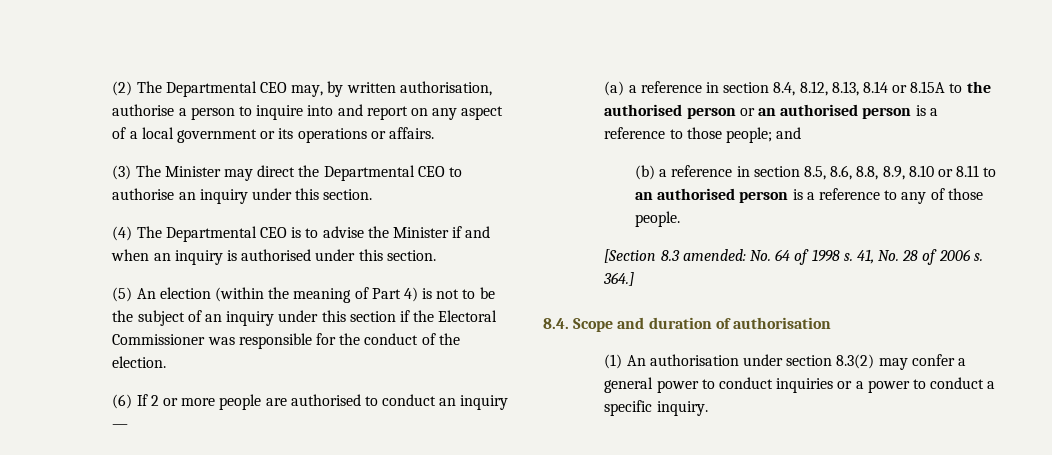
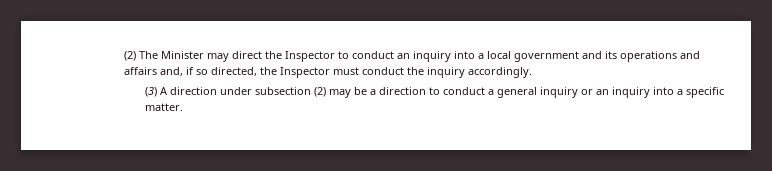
[165,81,492,97] [112,104,504,120] [112,127,434,143] [112,165,462,181] [112,188,373,204] [112,226,491,242] [111,249,436,265] [112,287,495,303] [112,310,498,326] [112,333,460,349] [112,356,167,368] [112,394,509,410] [112,424,129,429] [604,81,991,96] [604,104,938,119] [604,127,802,143] [635,165,997,180] [635,188,983,204] [635,211,681,227] [604,249,983,265] [603,272,635,286] [543,317,831,332] [604,354,966,370] [604,377,996,393] [604,400,708,416] Departmental CEO may, by written authorisation, authorise a person to inquire into and report on any aspect of a local government or its operations or affairs. // (3) The Minister may direct the Departmental CEO to authorise an inquiry under this section. // (4) The Departmental CEO is to advise the Minister if and when an inquiry is authorised under this section. // (5) An election (within the meaning of Part 4) is not to be the subject of an inquiry under this section if the Electoral Commissioner was responsible for the conduct of the election. // (6) If 2 or more people are authorised to conduct an inquiry — // (a) a reference in section 8.4, 8.12, 8.13, 8.14 or 8.15A to the authorised person or an authorised person is a reference to those people; and // (b) a reference in section 8.5, 8.6, 8.8, 8.9, 8.10 or 8.11 to an authorised person is a reference to any of those people. // [Section 8.3 amended: No. 64 of 1998 s. 41, No. 28 of 2006 s. 364.] // 8.4. Scope and duration of authorisation // (1) An authorisation under section 8.3(2) may confer a general power to conduct inquiries or a power to conduct a specific inquiry. -> [160,51,700,62] [123,67,532,78] [145,87,725,98] [145,103,184,111] Minister may direct the Inspector to conduct an inquiry into a local government and its operations and affairs and, if so directed, the Inspector must conduct the inquiry accordingly. // (3) A direction under subsection (2) may be a direction to conduct a general inquiry or an inquiry into a specific matter.

